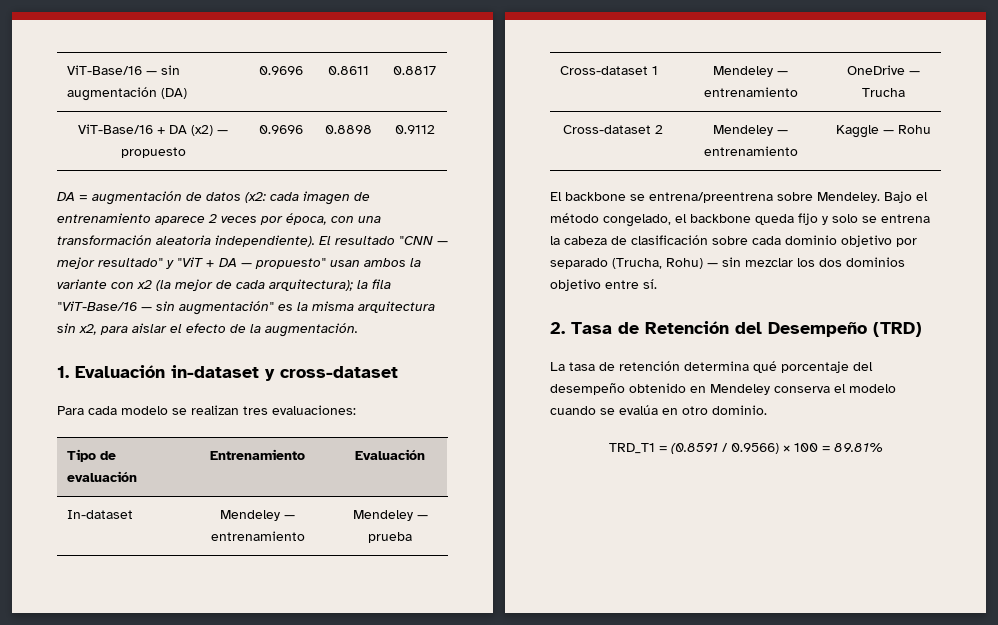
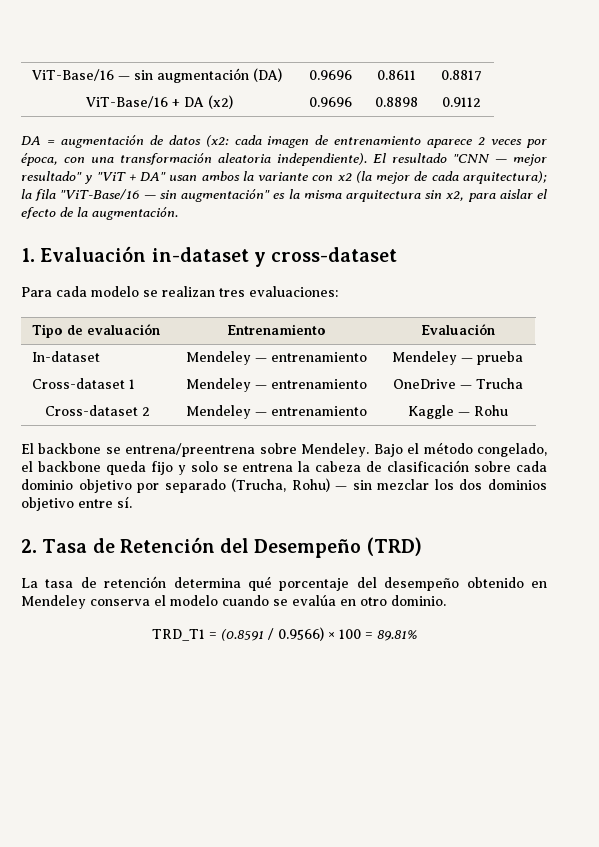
[217,130,228,134] [120,147,186,158] — propuesto -> (233, 102) none
[219,258,326,269] DA — propuesto" -> [140,172,167,181] DA"

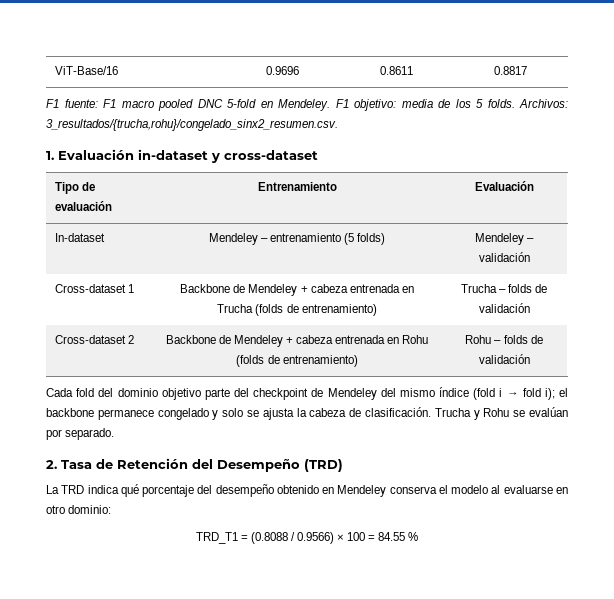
[31,68,282,83] ViT-Base/16 — sin augmentación (DA) -> [54,66,118,75] ViT-Base/16
[86,95,233,109] [309,97,352,107] [375,97,418,107] [442,97,481,107] [21,135,547,148] [21,153,547,166] [21,171,547,184] [21,189,548,202] [21,207,178,220] // ViT-Base/16 + DA (x2) | 0.9696 | 0.8898 | 0.9112 // DA = augmentación de datos (x2: cada imagen de entrenamiento aparece 2 veces por época, con una transformación aleatoria independiente). El resultado "CNN — mejor resultado" y "ViT + DA" usan ambos la variante con x2 (la mejor de cada arquitectura); la fila "ViT-Base/16 — sin augmentación" es la misma arquitectura sin x2, para aislar el efecto de la augmentación. -> [46,99,568,111] [46,119,338,131] // F1 fuente: F1 macro pooled DNC 5-fold en Mendeley. F1 objetivo: media de los 5 folds. Archivos: 3_resultados/{trucha,rohu}/congelado_sinx2_resumen.csv.
[21,286,338,297] // Para cada modelo se realizan tres evaluaciones: -> (318, 155) none
[255,352,367,362] [392,351,523,365] — entrenamiento | Mendeley — prueba -> [260,233,386,245] [474,233,535,245] [478,252,530,262] – entrenamiento (5 folds) | Mendeley – validación
[186,378,367,392] [392,378,523,389] [45,405,150,416] [186,405,367,419] [407,405,508,419] [21,442,547,457] [21,461,173,475] Mendeley — entrenamiento | OneDrive — Trucha // Cross-dataset 2 | Mendeley — entrenamiento | Kaggle — Rohu // El backbone se entrena/preentrena sobre Mendeley. Bajo el método congelado, el backbone queda fijo -> [180,284,414,296] [217,304,377,316] [460,284,548,293] [478,303,530,313] [54,335,135,344] [165,335,429,347] [236,355,358,367] [465,335,543,344] [478,354,530,364] [46,387,569,400] [46,408,209,420] Backbone de Mendeley + cabeza entrenada en Trucha (folds de entrenamiento) | Trucha – folds de validación // Cross-dataset 2 | Backbone de Mendeley + cabeza entrenada en Rohu (folds de entrenamiento) | Rohu – folds de validación // Cada fold del dominio objetivo parte del checkpoint de Mendeley del mismo índice (fold i → fold i); el backbone permanece congelado
[242,463,294,472] entrena -> [262,408,294,420] ajusta
[387,460,547,472] [21,478,547,493] [21,496,132,511] clasificación sobre cada dominio objetivo por separado (Trucha, Rohu) — sin mezclar los dos dominios objetivo entre sí. -> [365,407,569,420] [46,428,115,440] clasificación. Trucha y Rohu se evalúan por separado.
[45,576,241,588] tasa de retención determina -> [61,485,119,494] TRD indica
[222,595,336,606] cuando se evalúa -> [491,485,553,494] al evaluarse
[391,595,446,606] dominio. -> [68,505,112,514] dominio:
[220,629,264,641] (0.8591 -> [250,532,288,544] (0.8088
[376,630,417,641] 89.81% -> [378,532,419,541] 84.55 %

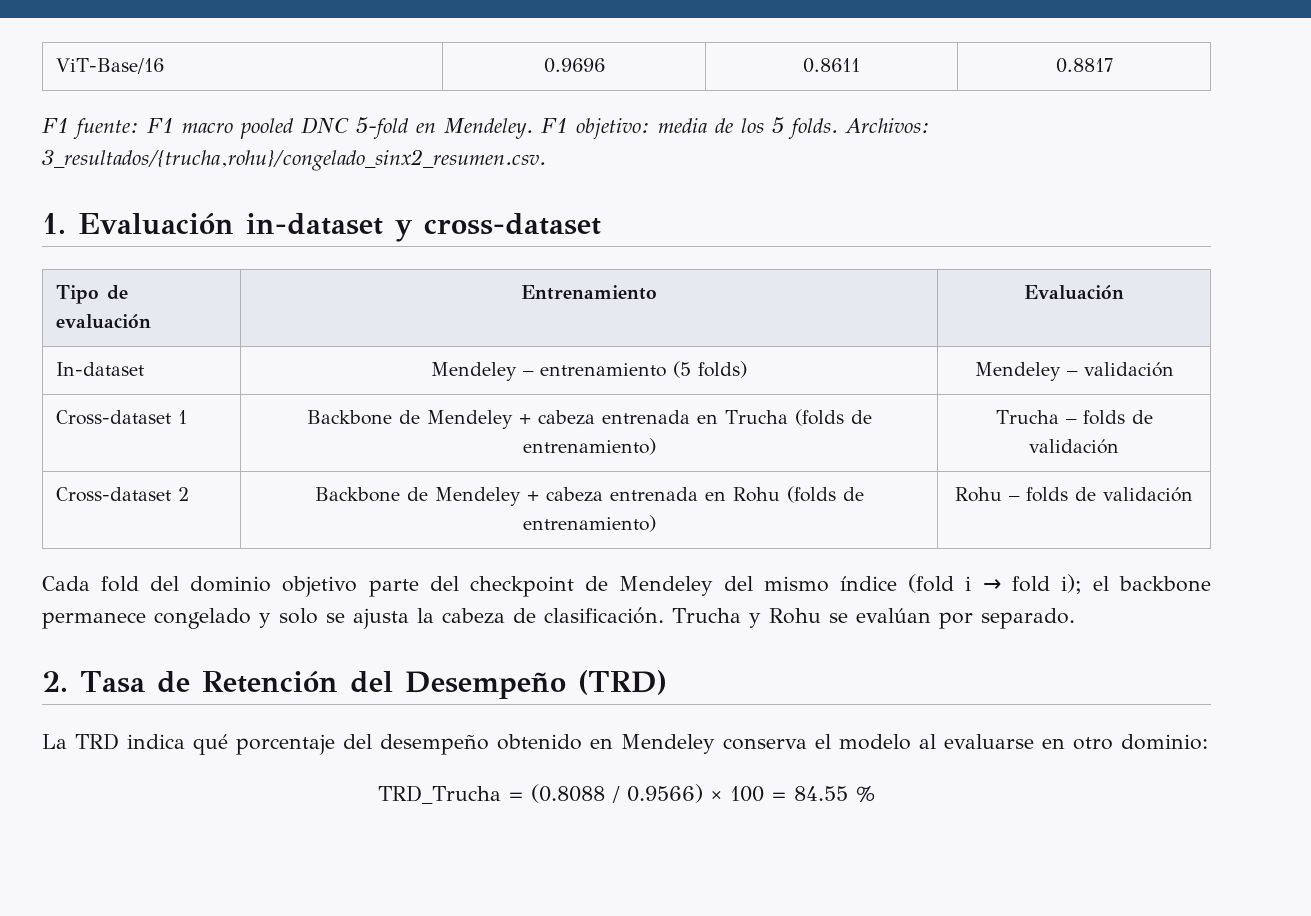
[195,532,238,544] TRD_T1 -> [378,785,502,804] TRD_Trucha

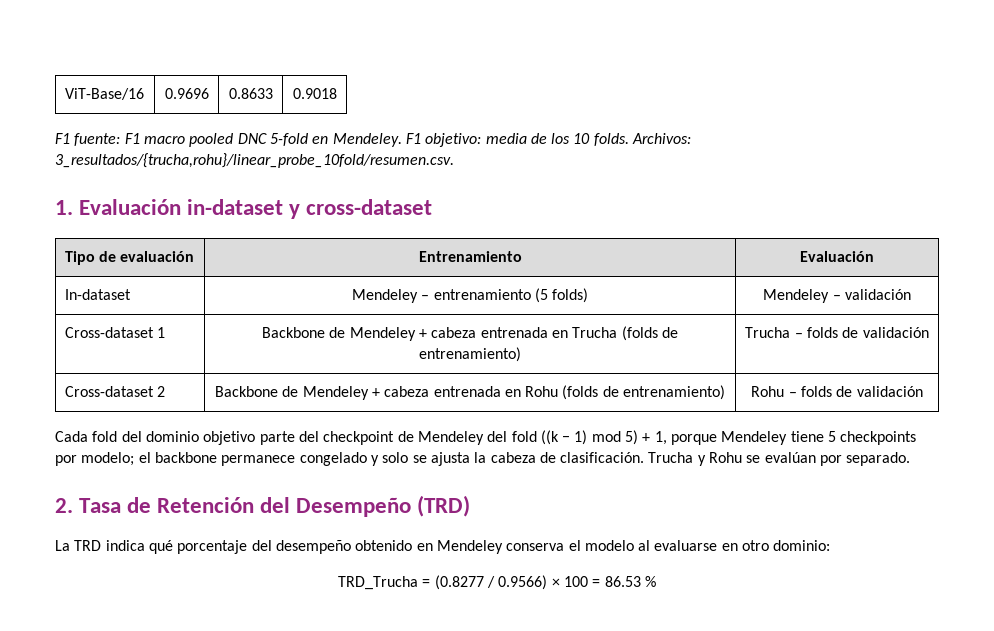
[803,58,860,73] [1055,58,1113,73] 0.8611 | 0.8817 -> [228,88,273,99] [292,88,337,99] 0.8633 | 0.9018
[771,117,784,134] 5 -> [573,133,591,144] 10
[42,149,546,171] 3_resultados/{trucha,rohu}/congelado_sinx2_resumen.csv. -> [55,153,454,168] 3_resultados/{trucha,rohu}/linear_probe_10fold/resumen.csv.
[764,574,1082,594] mismo índice (fold i → fold i); -> [511,430,917,445] [55,452,135,466] fold ((k − 1) mod 5) + 1, porque Mendeley tiene 5 checkpoints por modelo;
[530,784,605,803] (0.8088 -> [434,575,484,590] (0.8277
[793,786,848,801] 84.55 -> [604,576,641,587] 86.53

